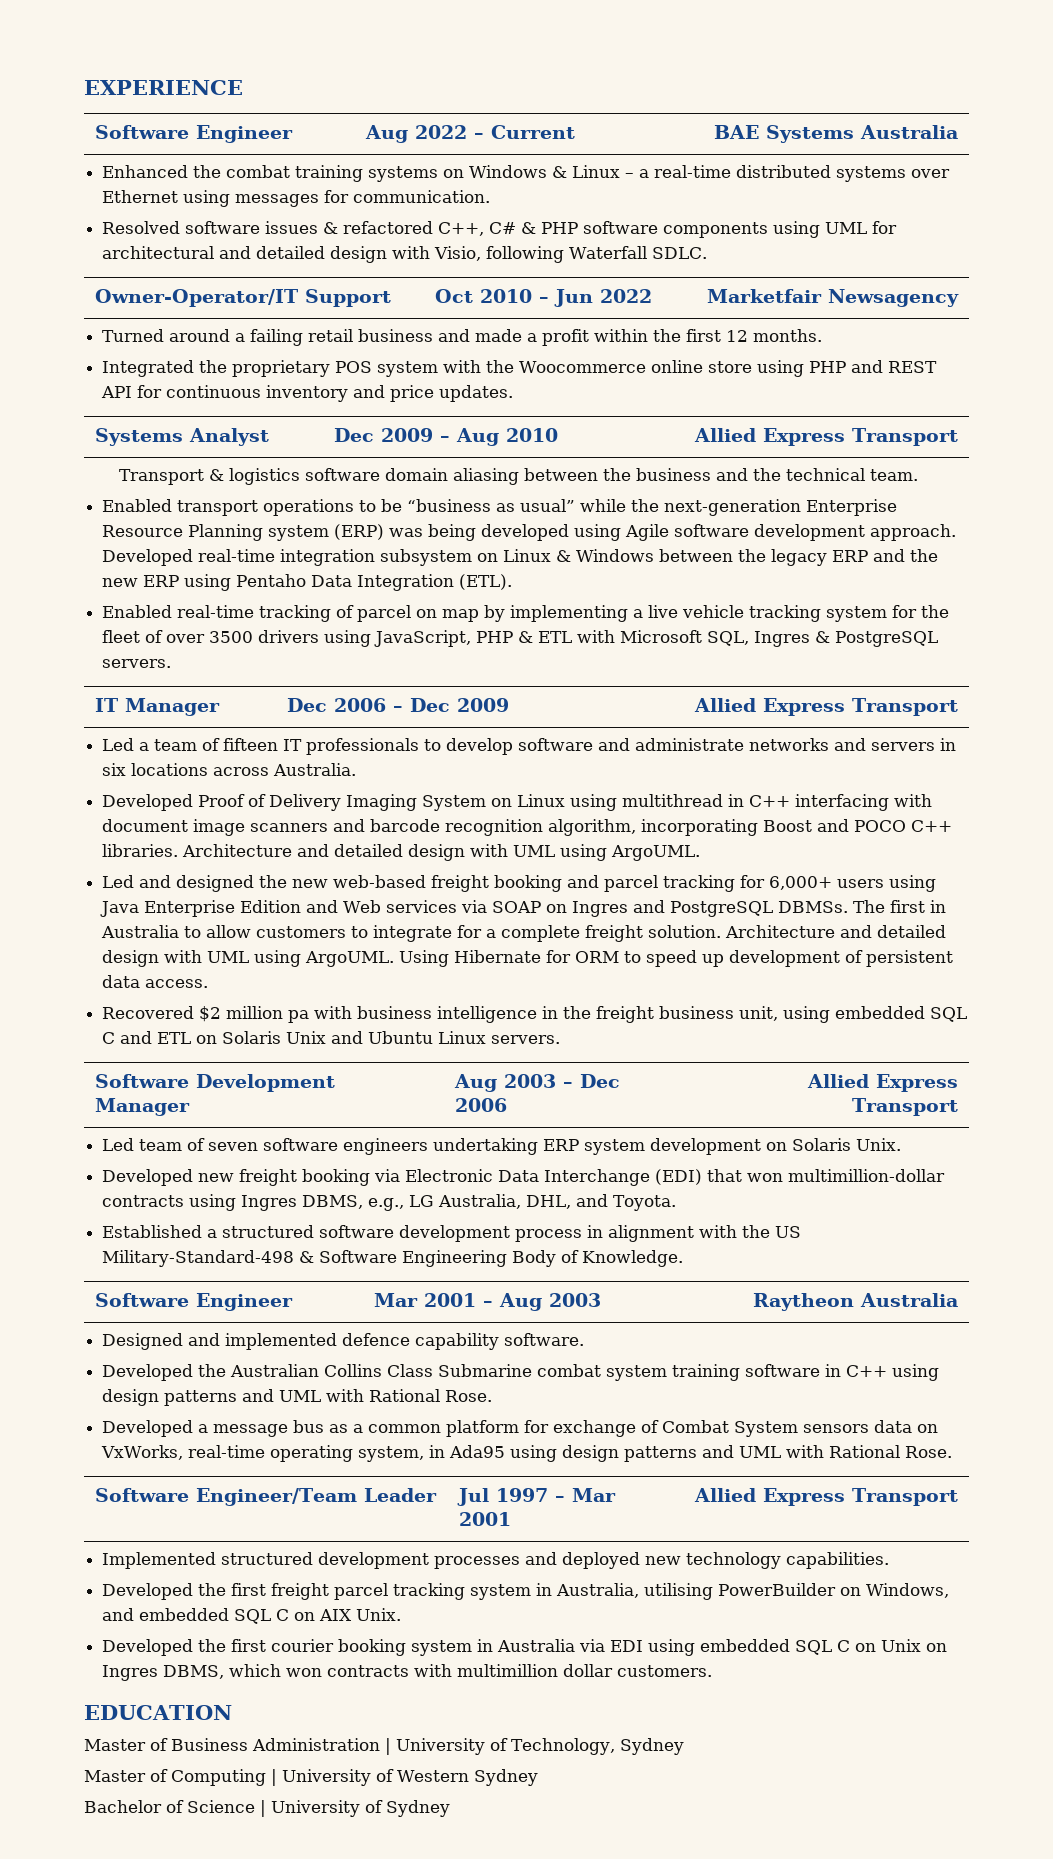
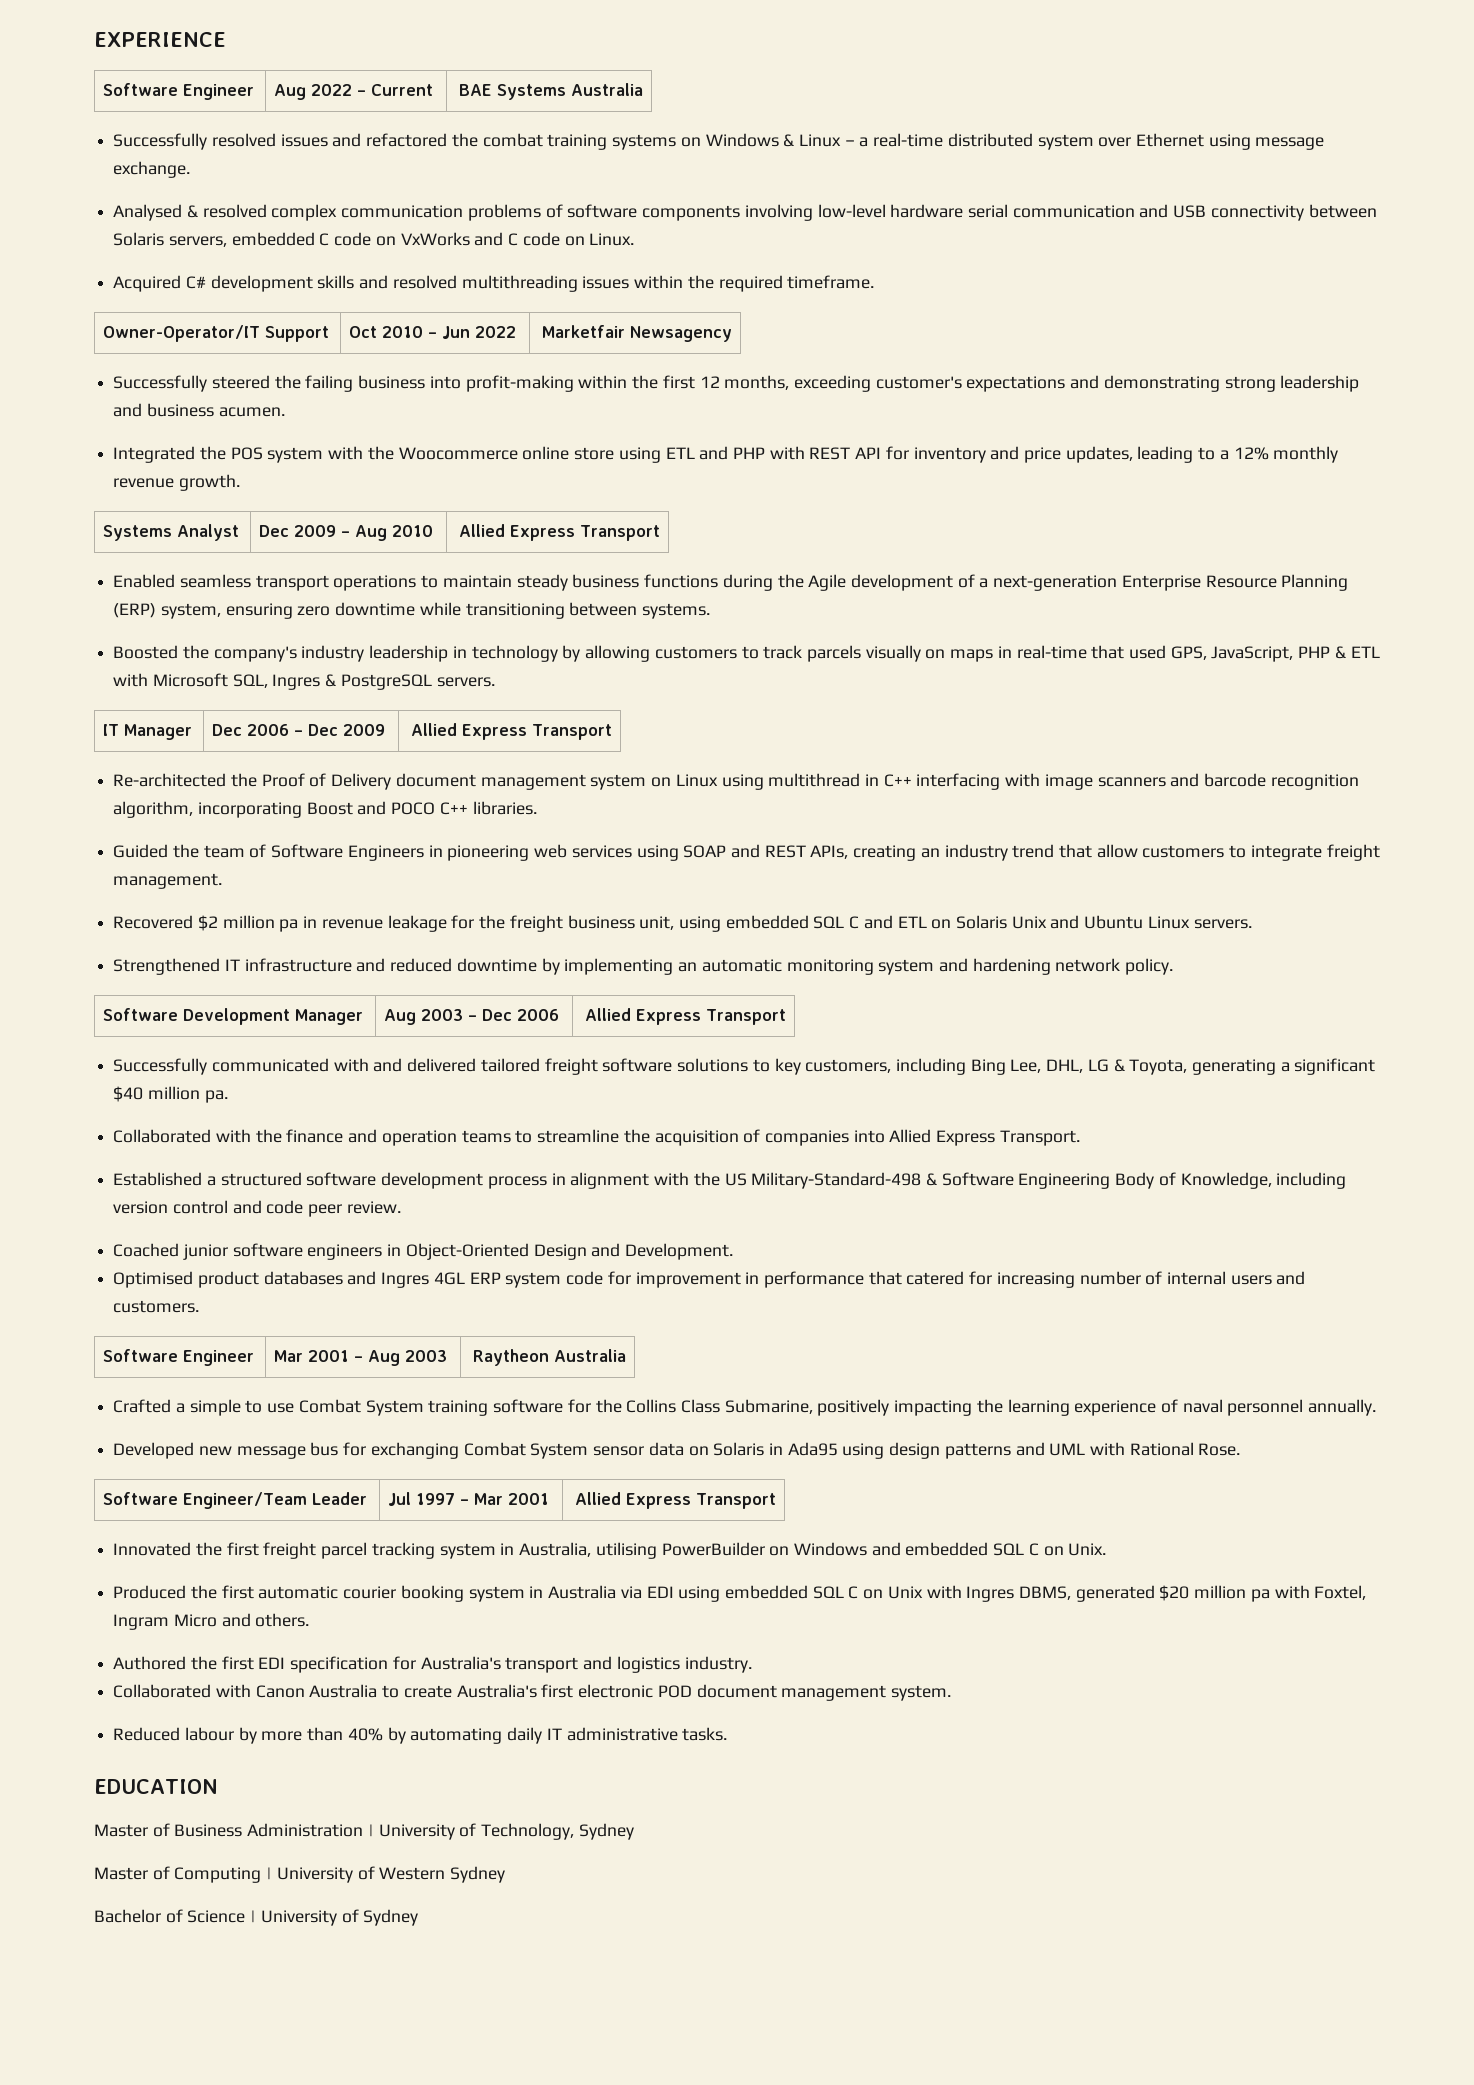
[102,165,189,178] Enhanced -> [113,133,448,150] Successfully resolved issues and refactored
[836,166,907,182] systems -> [1037,134,1094,150] system
[235,190,491,207] [102,221,898,238] [102,246,708,263] messages for communication. // Resolved software issues & refactored C++, C# & PHP software components using UML for architectural and detailed design with Visio, following Waterfall SDLC. -> [1255,137,1325,150] [113,161,191,178] [113,204,1377,221] [113,232,635,247] [113,275,875,292] message exchange. // Analysed & resolved complex communication problems of software components involving low-level hardware serial communication and USB connectivity between Solaris servers, embedded C code on VxWorks and C code on Linux. // Acquired C# development skills and resolved multithreading issues within the required timeframe.
[102,329,823,346] Turned around a failing retail business and made a profit within the first 12 months. -> [113,375,1360,392] [113,403,285,417] Successfully steered the failing business into profit-making within the first 12 months, exceeding customer's expectations and demonstrating strong leadership and business acumen.
[232,360,331,377] proprietary -> (226, 453) none
[809,360,884,373] PHP and -> [665,446,805,460] ETL and PHP with
[166,385,262,398] continuous -> (909, 453) none
[439,385,514,402] updates. -> [1065,446,1339,463] [113,474,240,491] updates, leading to a 12% monthly revenue growth.
[119,468,919,485] [102,499,173,512] // Transport & logistics software domain aliasing between the business and the technical team. // Enabled -> [113,574,251,588] // Enabled seamless
[381,499,898,516] [102,524,957,541] [102,549,939,566] [102,574,513,591] [102,605,950,622] [102,630,372,647] be “business as usual” while the next-generation Enterprise Resource Planning system (ERP) was being developed using Agile software development approach. Developed real-time integration subsystem on Linux & Windows between the legacy ERP and the new ERP using Pentaho Data Integration (ETL). // Enabled real-time tracking of parcel on map by implementing a live vehicle tracking system for the fleet of over 3500 drivers using -> [442,574,1349,591] [113,602,711,619] [113,645,1207,662] maintain steady business functions during the Agile development of a next-generation Enterprise Resource Planning (ERP) system, ensuring zero downtime while transitioning between systems. // Boosted the company's industry leadership in technology by allowing customers to track parcels visually on maps in real-time that used GPS,
[102,738,957,755] [102,763,357,776] [102,794,487,811] Led a team of fifteen IT professionals to develop software and administrate networks and servers in six locations across Australia. // Developed Proof of Delivery Imaging System -> [113,773,647,790] Re-architected the Proof of Delivery document management system
[102,819,189,832] document -> (1041, 780) none
[182,844,701,861] [102,875,937,892] [100,900,947,917] [101,925,947,942] [102,950,954,967] [102,975,209,988] Architecture and detailed design with UML using ArgoUML. // Led and designed the new web-based freight booking and parcel tracking for 6,000+ users using Java Enterprise Edition and Web services via SOAP on Ingres and PostgreSQL DBMSs. The first in Australia to allow customers to integrate for a complete freight solution. Architecture and detailed design with UML using ArgoUML. Using Hibernate for ORM to speed up development of persistent data access. -> [113,844,1380,861] [113,873,223,889] // Guided the team of Software Engineers in pioneering web services using SOAP and REST APIs, creating an industry trend that allow customers to integrate freight management.
[314,1006,559,1023] with business intelligence in -> [303,915,475,932] in revenue leakage for
(561, 1039) none -> [113,958,1174,975] // Strengthened IT infrastructure and reduced downtime by implementing an automatic monitoring system and hardening network policy.
[102,1138,902,1155] [102,1169,946,1186] [102,1194,677,1211] Led team of seven software engineers undertaking ERP system development on Solaris Unix. // Developed new freight booking via Electronic Data Interchange (EDI) that won multimillion-dollar contracts using Ingres DBMS, e.g., LG Australia, DHL, and Toyota. -> [113,1058,1376,1075] [113,1086,228,1103] [113,1129,1080,1146] Successfully communicated with and delivered tailored freight software solutions to key customers, including Bing Lee, DHL, LG & Toyota, generating a significant $40 million pa. // Collaborated with the finance and operation teams to streamline the acquisition of companies into Allied Express Transport.
[582,1250,684,1267] Knowledge. -> [1180,1172,1347,1189] [113,1200,401,1217] [113,1243,734,1260] [113,1271,1306,1288] [113,1300,200,1313] Knowledge, including version control and code peer review. // Coached junior software engineers in Object-Oriented Design and Development. // Optimised product databases and Ingres 4GL ERP system code for improvement in performance that catered for increasing number of internal users and customers.
[102,1333,585,1350] [102,1364,940,1381] [102,1389,493,1406] [102,1420,870,1437] Designed and implemented defence capability software. // Developed the Australian Collins Class Submarine combat system training software in C++ using design patterns and UML with Rational Rose. // Developed a message bus as a common platform for exchange of Combat System sensors -> [113,1399,1377,1416] [113,1442,645,1459] Crafted a simple to use Combat System training software for the Collins Class Submarine, positively impacting the learning experience of naval personnel annually. // Developed new message bus for exchanging Combat System sensor
[101,1445,425,1462] VxWorks, real-time operating system, -> [713,1442,765,1456] Solaris
[102,1552,890,1569] [102,1583,194,1600] Implemented structured development processes and deployed new technology capabilities. // Developed -> [113,1542,192,1556] Innovated
[866,1583,950,1598] Windows, -> [793,1542,867,1556] Windows
[319,1608,402,1621] [102,1639,267,1656] AIX Unix. // Developed the first -> [1068,1543,1107,1556] [113,1585,339,1599] Unix. // Produced the first automatic
[926,1643,948,1652] [102,1664,713,1681] on Ingres DBMS, which won contracts with multimillion dollar customers. -> [926,1585,1367,1602] [113,1613,310,1630] [113,1656,752,1673] [113,1684,951,1701] [113,1727,728,1744] with Ingres DBMS, generated $20 million pa with Foxtel, Ingram Micro and others. // Authored the first EDI specification for Australia's transport and logistics industry. // Collaborated with Canon Australia to create Australia's first electronic POD document management system. // Reduced labour by more than 40% by automating daily IT administrative tasks.

